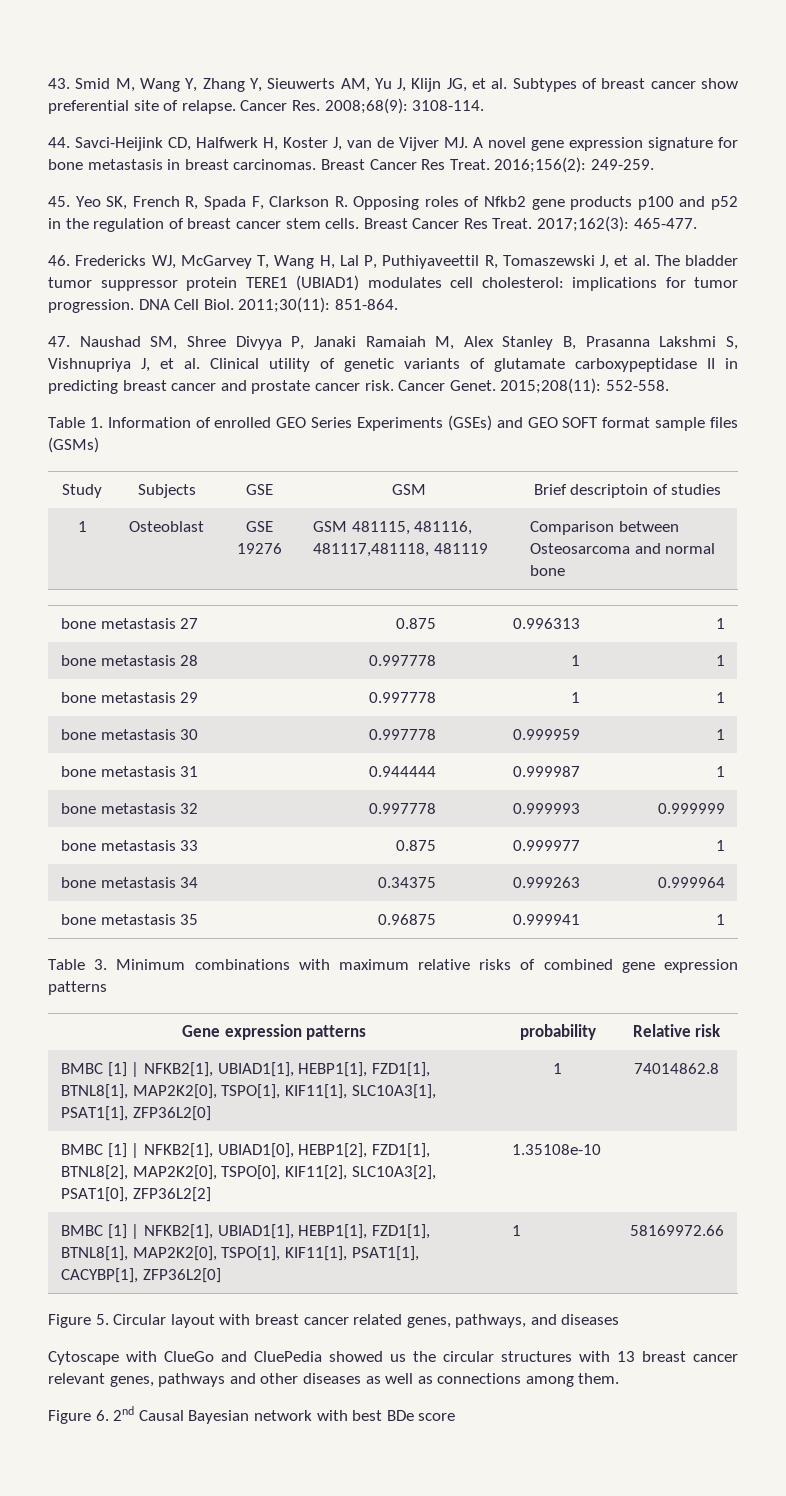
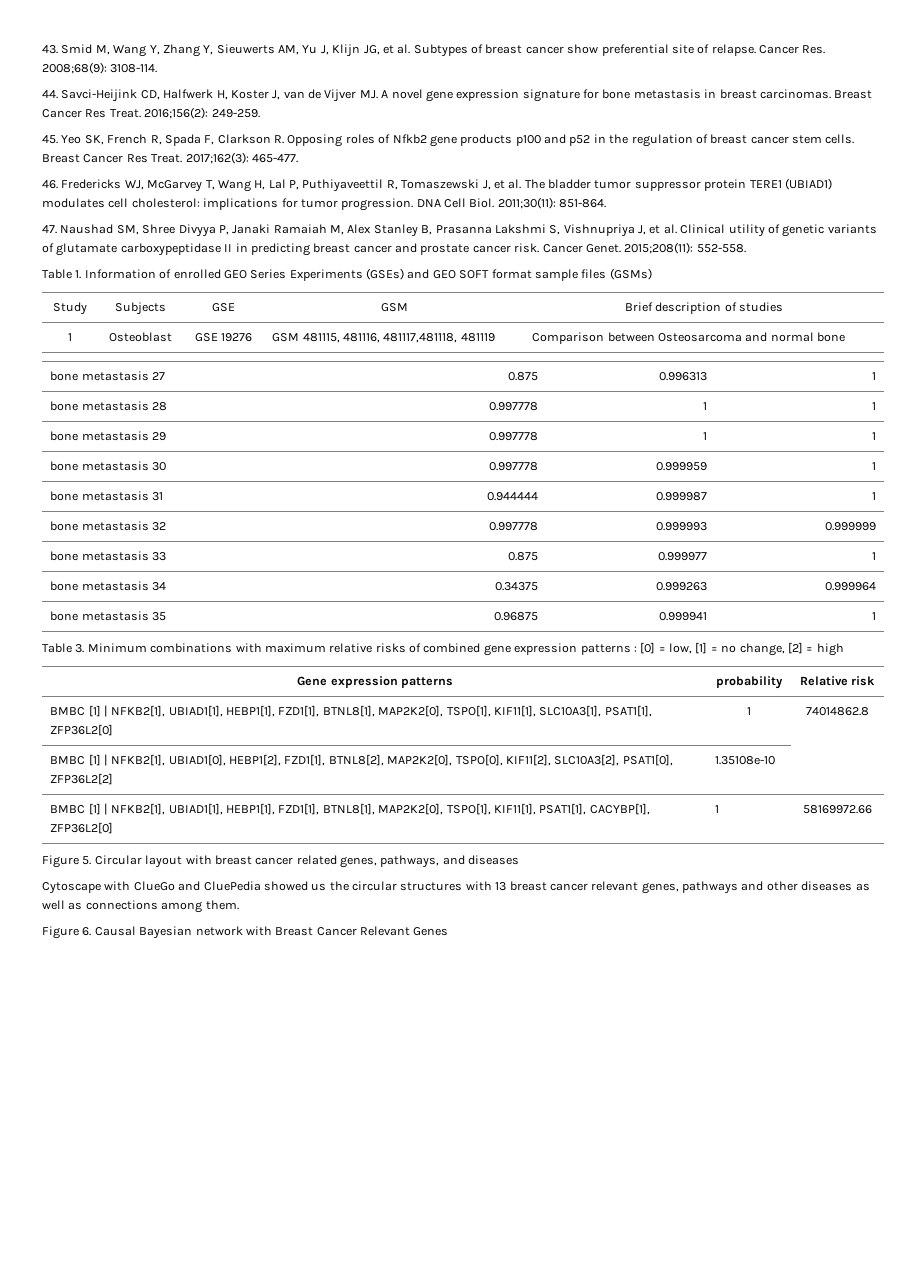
[570,484,649,498] descriptoin -> [655,302,722,314] description
(107, 988) none -> [633,642,844,656] : [0] = low, [1] = no change, [2] = high
[113,1406,135,1421] 2nd -> (92, 931) none
[352,1410,456,1421] best BDe score -> [275,926,449,936] Breast Cancer Relevant Genes

